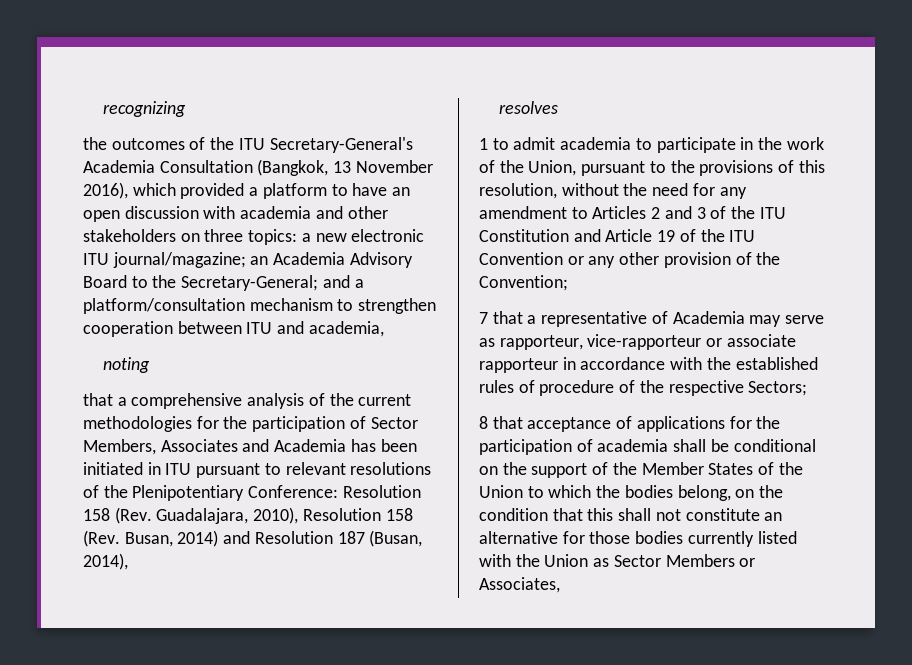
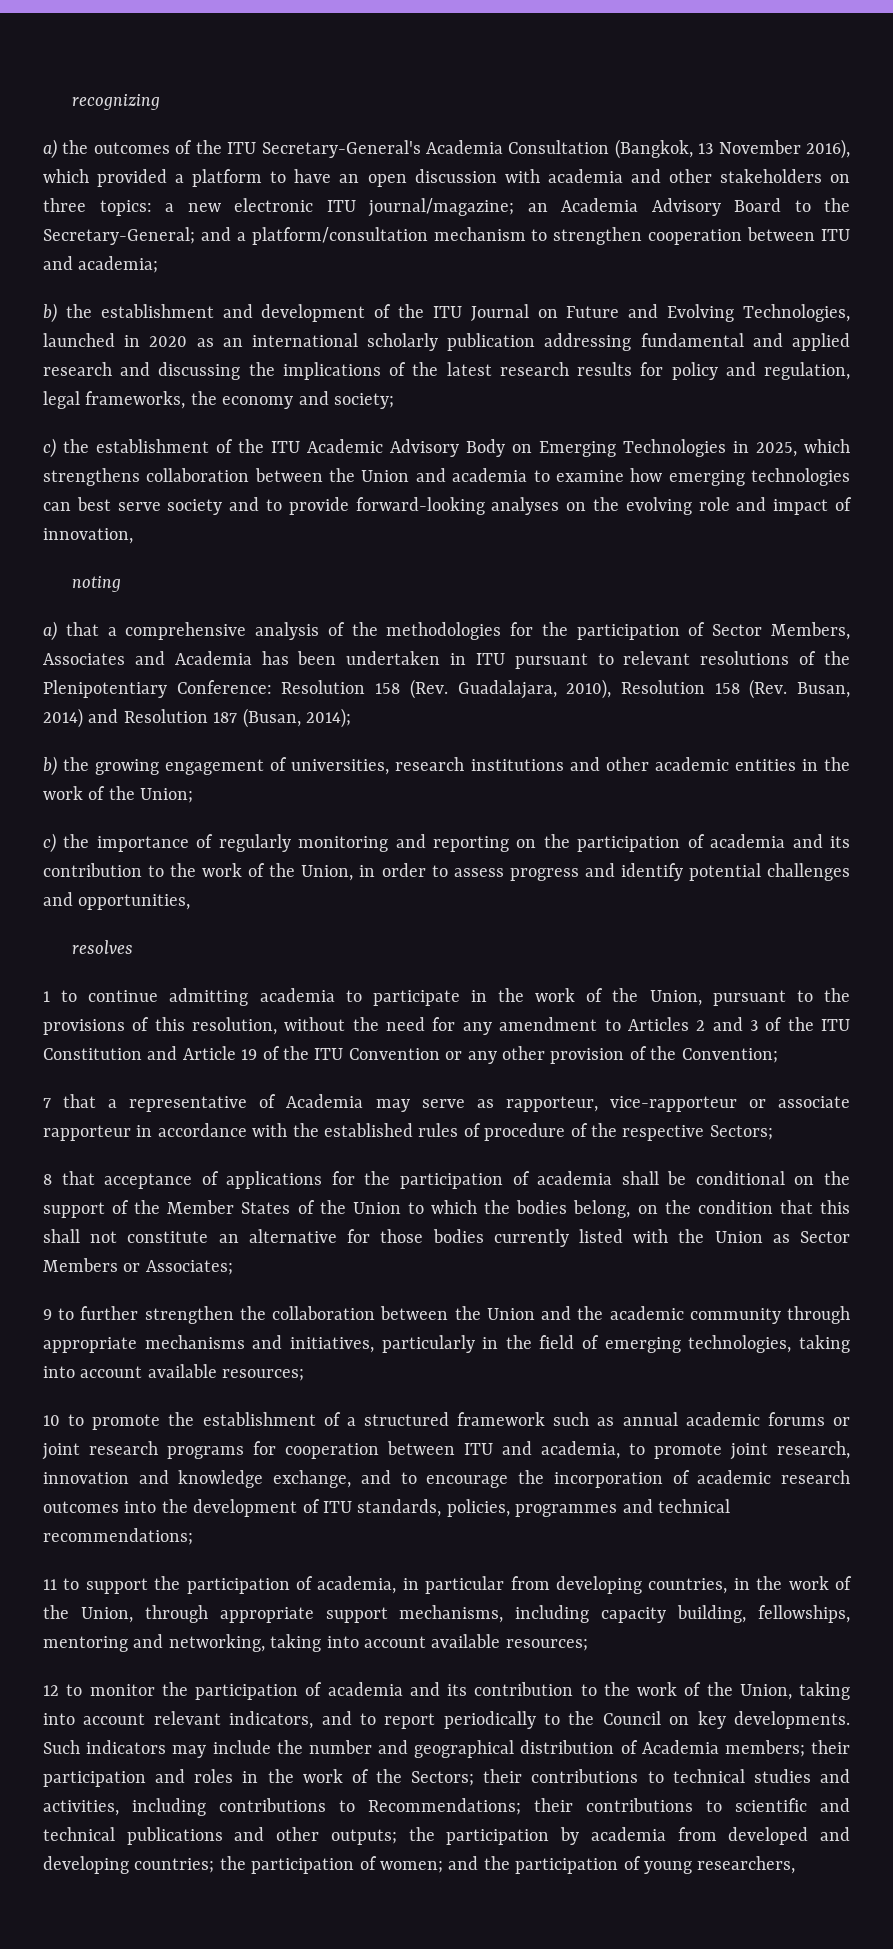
(186, 109) none -> [43,139,57,159] a)
[308,321,384,337] academia, -> [78,256,159,273] [43,303,850,323] [43,333,850,351] [43,362,851,380] [43,391,394,409] [43,438,850,458] [43,468,851,486] [43,497,852,515] [43,528,133,544] academia; // b) the establishment and development of the ITU Journal on Future and Evolving Technologies, launched in 2020 as an international scholarly publication addressing fundamental and applied research and discussing the implications of the latest research results for policy and regulation, legal frameworks, the economy and society; // c) the establishment of the ITU Academic Advisory Body on Emerging Technologies in 2025, which strengthens collaboration between the Union and academia to examine how emerging technologies can best serve society and to provide forward-looking analyses on the evolving role and impact of innovation,
(150, 365) none -> [43,621,57,641] a)
[358,394,412,406] current -> (378, 629) none
[83,462,143,475] initiated -> [346,651,441,665] undertaken
[83,553,128,570] 2014), -> [306,708,351,728] [43,756,851,776] [43,786,194,803] [43,833,851,853] [43,863,851,881] [43,892,191,910] 2014); // b) the growing engagement of universities, research institutions and other academic entities in the work of the Union; // c) the importance of regularly monitoring and reporting on the participation of academia and its contribution to the work of the Union, in order to assess progress and identify potential challenges and opportunities,
[513,137,556,150] admit -> [88,988,249,1006] continue admitting
[479,577,560,593] Associates, -> [145,1260,233,1275] [43,1306,851,1324] [43,1335,850,1353] [43,1364,305,1381] [43,1412,850,1430] [42,1441,850,1460] [43,1470,851,1488] [43,1499,730,1517] [43,1528,193,1545] [43,1576,852,1594] [43,1605,851,1623] [43,1634,588,1652] [43,1682,850,1700] [43,1711,850,1729] [43,1740,850,1758] [43,1769,850,1787] [43,1798,850,1816] [43,1827,851,1845] [43,1856,796,1874] Associates; // 9 to further strengthen the collaboration between the Union and the academic community through appropriate mechanisms and initiatives, particularly in the field of emerging technologies, taking into account available resources; // 10 to promote the establishment of a structured framework such as annual academic forums or joint research programs for cooperation between ITU and academia, to promote joint research, innovation and knowledge exchange, and to encourage the incorporation of academic research outcomes into the development of ITU standards, policies, programmes and technical recommendations; // 11 to support the participation of academia, in particular from developing countries, in the work of the Union, through appropriate support mechanisms, including capacity building, fellowships, mentoring and networking, taking into account available resources; // 12 to monitor the participation of academia and its contribution to the work of the Union, taking into account relevant indicators, and to report periodically to the Council on key developments. Such indicators may include the number and geographical distribution of Academia members; their participation and roles in the work of the Sectors; their contributions to technical studies and activities, including contributions to Recommendations; their contributions to scientific and technical publications and other outputs; the participation by academia from developed and developing countries; the participation of women; and the participation of young researchers,

